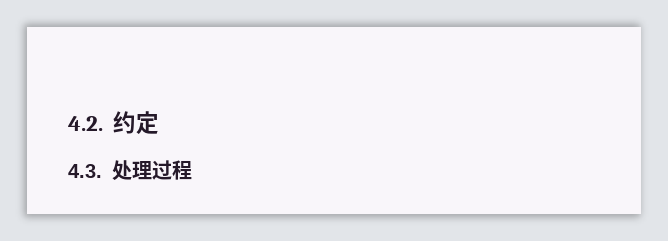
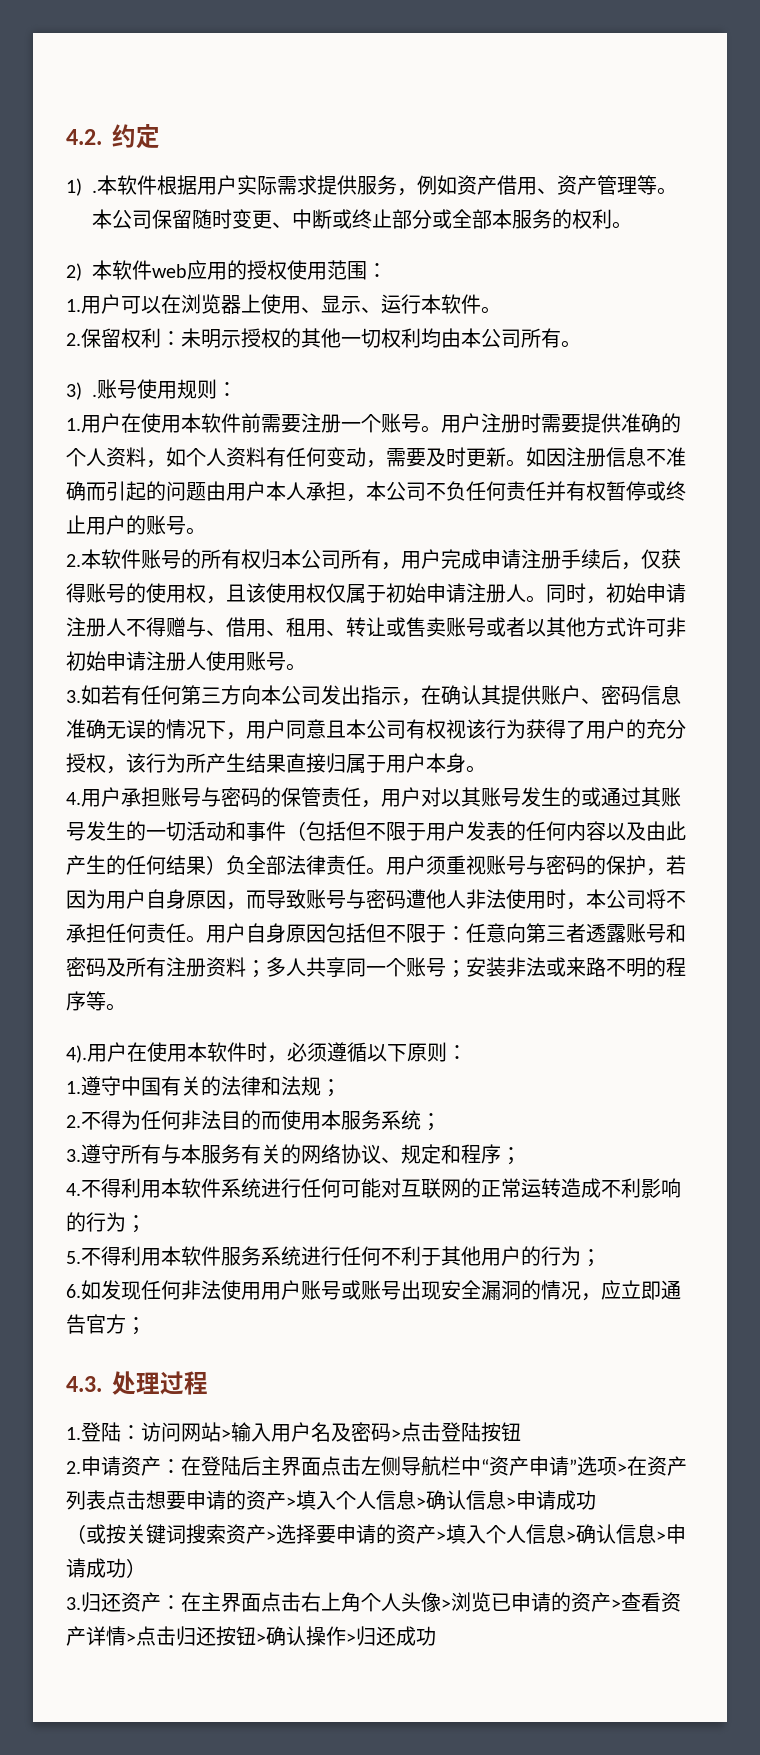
[68,160,192,181] 4.3.处理过程 -> [66,175,677,196] [92,209,632,229] [66,260,387,281] [66,294,501,314] [66,328,581,348] [66,379,237,400] [66,413,681,433] [66,447,686,468] [66,481,686,502] [66,515,206,535] [66,549,681,570] [66,583,686,604] [66,617,686,637] [66,651,306,671] [66,685,681,706] [66,719,686,740] [66,753,486,774] [66,787,681,808] [66,821,686,841] [66,855,686,876] [66,889,686,910] [66,923,686,943] [66,957,686,978] [66,991,126,1011] [66,1042,467,1063] [66,1076,341,1097] [66,1110,441,1131] [66,1144,521,1165] [66,1178,681,1199] [66,1212,146,1233] [66,1246,601,1267] [66,1280,681,1301] [66,1314,146,1335] [66,1371,208,1395] [66,1422,521,1442] [66,1456,687,1476] [66,1490,596,1510] [66,1524,686,1544] [66,1558,146,1578] [66,1592,681,1612] [66,1626,436,1646] 1) .本软件根据用户实际需求提供服务，例如资产借用、资产管理等。本公司保留随时变更、中断或终止部分或全部本服务的权利。 // 2)本软件web应用的授权使用范围： // 1.用户可以在浏览器上使用、显示、运行本软件。 // 2.保留权利：未明示授权的其他一切权利均由本公司所有。 // 3) .账号使用规则： // 1.用户在使用本软件前需要注册一个账号。用户注册时需要提供准确的个人资料，如个人资料有任何变动，需要及时更新。如因注册信息不准确而引起的问题由用户本人承担，本公司不负任何责任并有权暂停或终止用户的账号。 // 2.本软件账号的所有权归本公司所有，用户完成申请注册手续后，仅获得账号的使用权，且该使用权仅属于初始申请注册人。同时，初始申请注册人不得赠与、借用、租用、转让或售卖账号或者以其他方式许可非初始申请注册人使用账号。 // 3.如若有任何第三方向本公司发出指示，在确认其提供账户、密码信息准确无误的情况下，用户同意且本公司有权视该行为获得了用户的充分授权，该行为所产生结果直接归属于用户本身。 // 4.用户承担账号与密码的保管责任，用户对以其账号发生的或通过其账号发生的一切活动和事件（包括但不限于用户发表的任何内容以及由此产生的任何结果）负全部法律责任。用户须重视账号与密码的保护，若因为用户自身原因，而导致账号与密码遭他人非法使用时，本公司将不承担任何责任。用户自身原因包括但不限于：任意向第三者透露账号和密码及所有注册资料；多人共享同一个账号；安装非法或来路不明的程序等。 // 4).用户在使用本软件时，必须遵循以下原则： // 1.遵守中国有关的法律和法规； // 2.不得为任何非法目的而使用本服务系统； // 3.遵守所有与本服务有关的网络协议、规定和程序； // 4.不得利用本软件系统进行任何可能对互联网的正常运转造成不利影响的行为； // 5.不得利用本软件服务系统进行任何不利于其他用户的行为； // 6.如发现任何非法使用用户账号或账号出现安全漏洞的情况，应立即通告官方； // 4.3.处理过程 // 1.登陆：访问网站>输入用户名及密码>点击登陆按钮 // 2.申请资产：在登陆后主界面点击左侧导航栏中“资产申请”选项>在资产列表点击想要申请的资产>填入个人信息>确认信息>申请成功 // （或按关键词搜索资产>选择要申请的资产>填入个人信息>确认信息>申请成功） // 3.归还资产：在主界面点击右上角个人头像>浏览已申请的资产>查看资产详情>点击归还按钮>确认操作>归还成功

